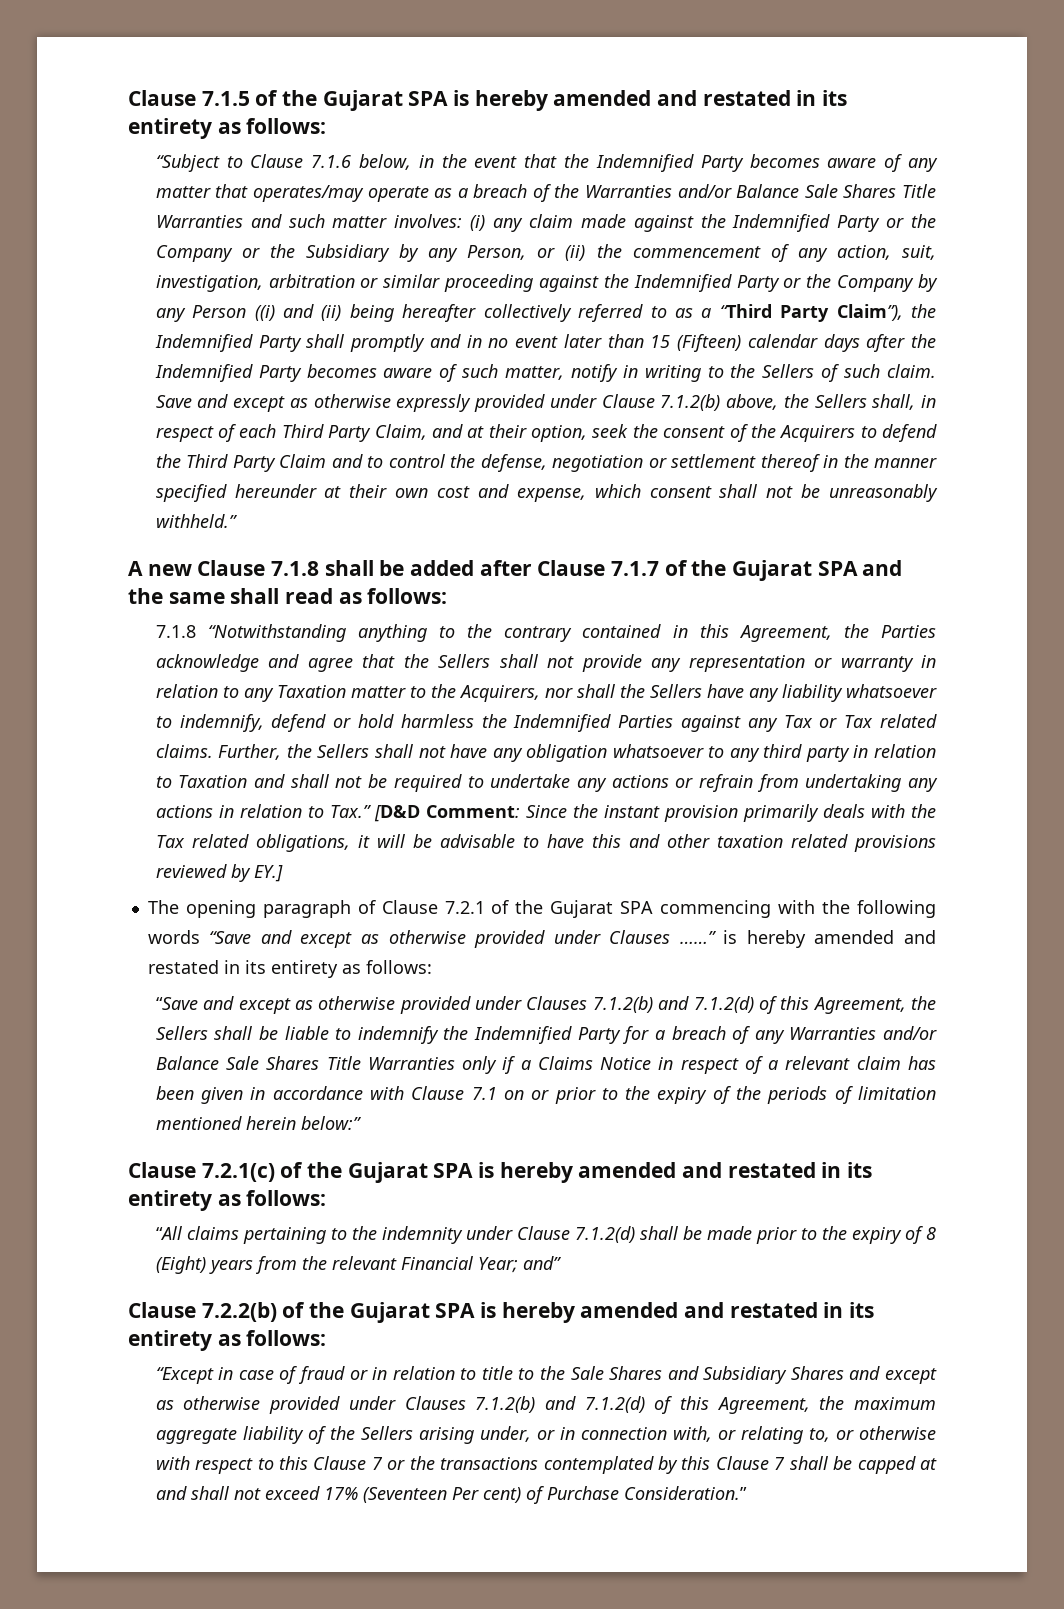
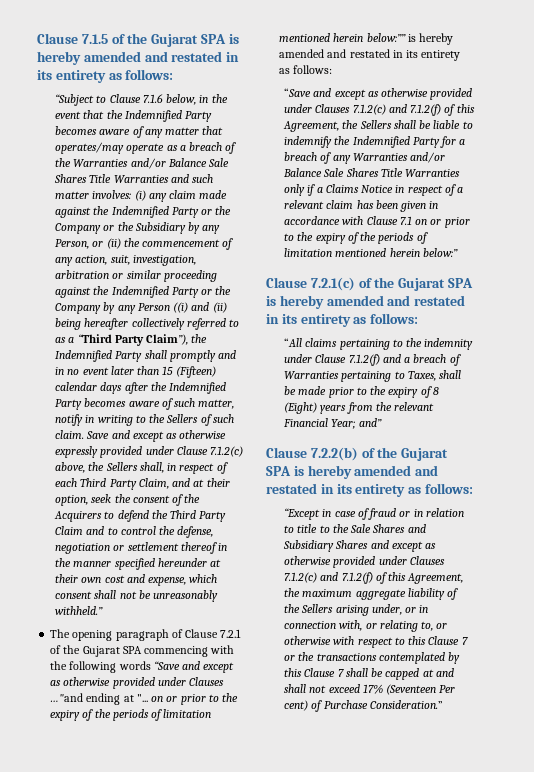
[660,394,721,411] 7.1.2(b) -> [210,446,244,457] 7.1.2(c)
[128,560,903,581] [128,588,448,604] [155,624,937,642] [155,654,937,672] [155,684,938,702] [155,714,938,732] [155,744,936,762] [155,774,938,792] [155,804,936,822] [155,834,936,852] [155,864,283,882] // A new Clause 7.1.8 shall be added after Clause 7.1.7 of the Gujarat SPA and the same shall read as follows: // 7.1.8 “Notwithstanding anything to the contrary contained in this Agreement, the Parties acknowledge and agree that the Sellers shall not provide any representation or warranty in relation to any Taxation matter to the Acquirers, nor shall the Sellers have any liability whatsoever to indemnify, defend or hold harmless the Indemnified Parties against any Tax or Tax related claims. Further, the Sellers shall not have any obligation whatsoever to any third party in relation to Taxation and shall not be required to undertake any actions or refrain from undertaking any actions in relation to Tax.” [D&D Comment: Since the instant provision primarily deals with the Tax related obligations, it will be advisable to have this and other taxation related provisions reviewed by EY.] -> (104, 610) none
[679,931,716,944] ……” -> [50,693,239,705] [50,709,212,721] [279,33,406,42] …"and ending at "... on or prior to the expiry of the periods of limitation mentioned herein below:””
[592,996,754,1013] 7.1.2(b) and 7.1.2(d) -> [352,104,442,116] 7.1.2(c) and 7.1.2(f)
[574,1226,635,1243] 7.1.2(d) -> [348,354,461,366] [284,371,436,382] 7.1.2(f) and a breach of Warranties pertaining to Taxes,
[475,1396,645,1413] 7.1.2(b) and 7.1.2(d) -> [284,572,373,584] 7.1.2(c) and 7.1.2(f)

